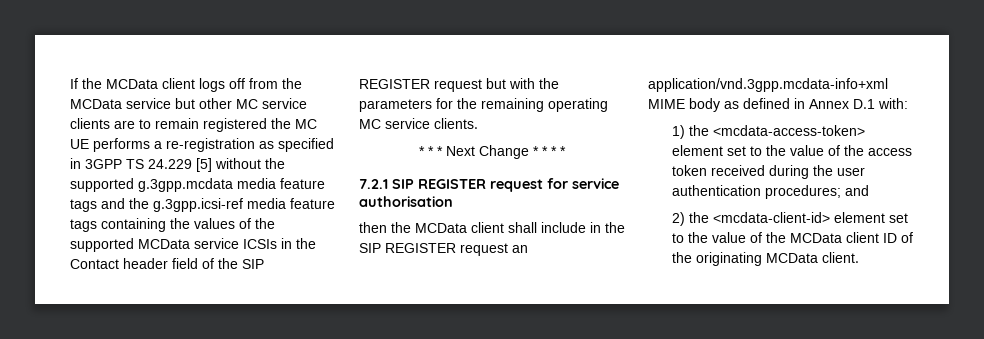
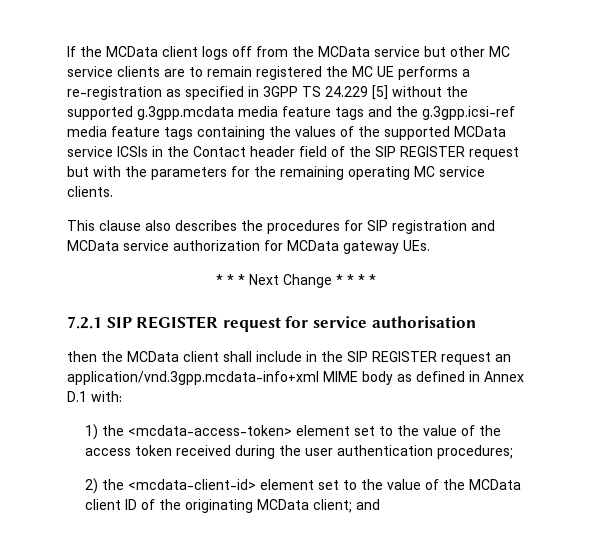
(478, 123) none -> [67,220,495,234] [67,240,430,254] // This clause also describes the procedures for SIP registration and MCData service authorization for MCData gateway UEs.
[844,185,869,196] and -> (513, 452) none
[821,252,859,263] client. -> [312,499,380,513] client; and

